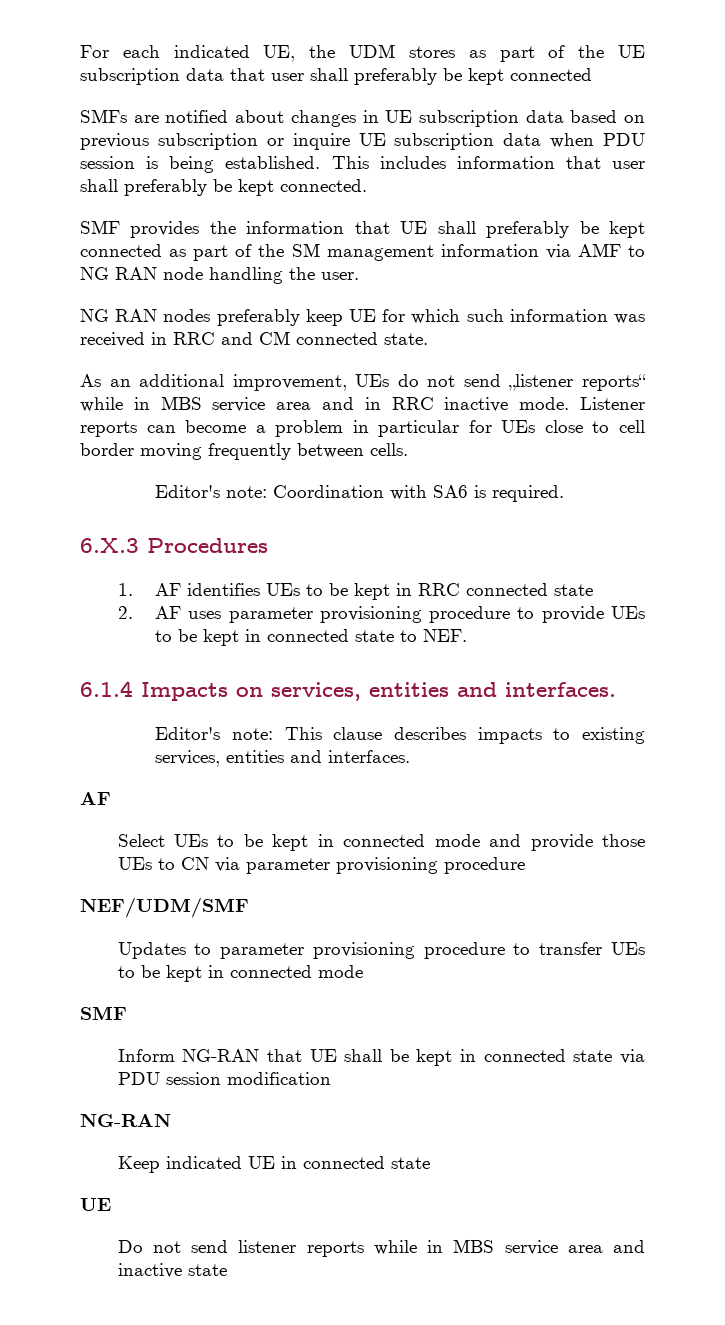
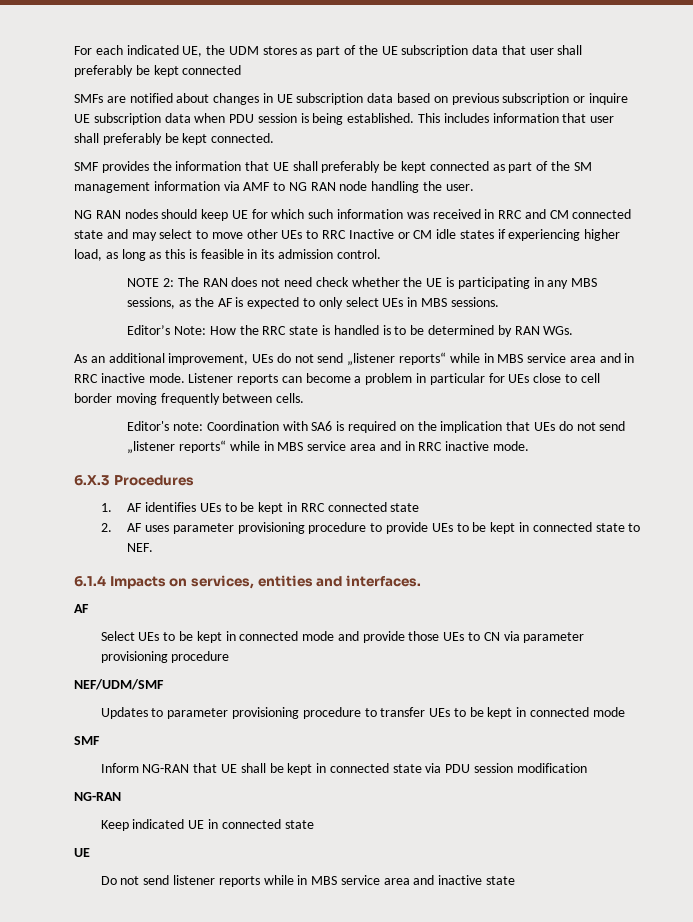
[216,309,300,326] preferably -> [161,209,198,219] should
[384,333,428,345] state. -> [74,229,621,241] [74,249,381,261] [127,277,598,289] [127,297,499,309] [127,325,574,337] state and may select to move other UEs to RRC Inactive or CM idle states if experiencing higher load, as long as this is feasible in its admission control. // NOTE 2: The RAN does not need check whether the UE is participating in any MBS sessions, as the AF is expected to only select UEs in MBS sessions. // Editor’s Note: How the RRC state is handled is to be determined by RAN WGs.
[492,485,565,502] required. -> [348,421,626,433] [127,440,529,454] required on the implication that UEs do not send „listener reports“ while in MBS service area and in RRC inactive mode.
[155,727,645,744] [155,750,411,767] // Editor's note: This clause describes impacts to existing services, entities and interfaces. -> (421, 581) none

